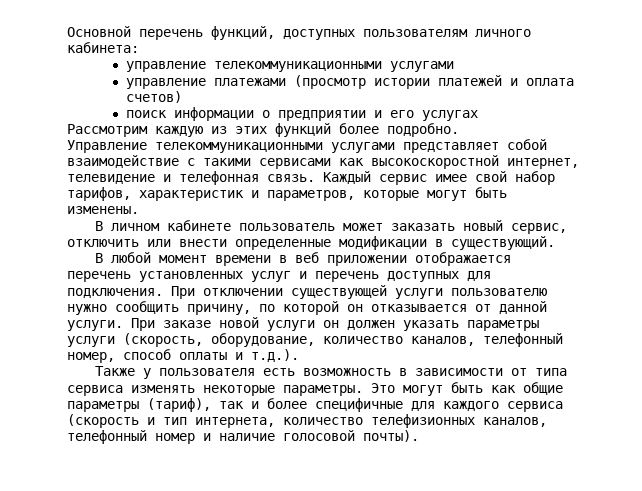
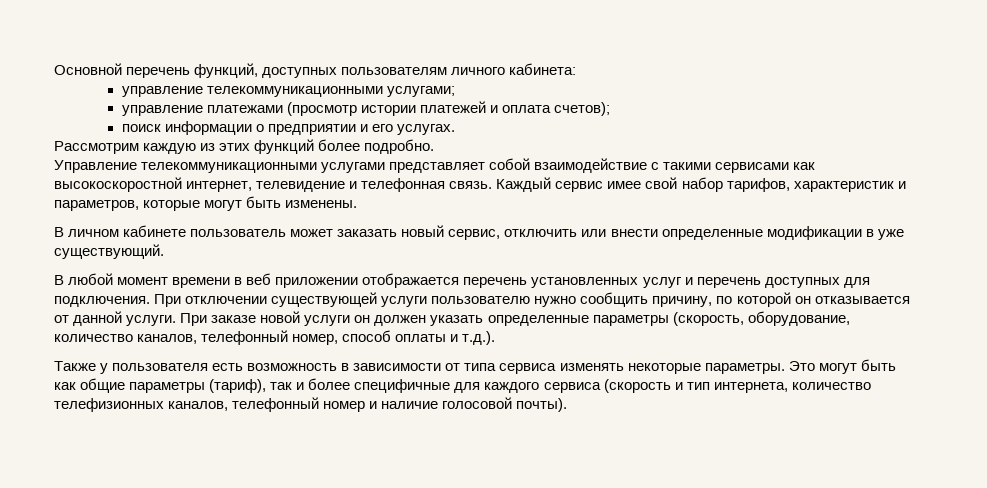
[389,61,454,72] услугами -> [386,86,455,97] услугами;
[125,91,182,103] счетов) -> [553,102,610,116] счетов);
[421,110,478,121] услугах -> [396,124,455,135] услугах.
(443, 243) none -> [877,229,904,240] уже
[467,320,539,331] [67,336,115,347] параметры услуги -> [487,315,669,326] определенные параметры

